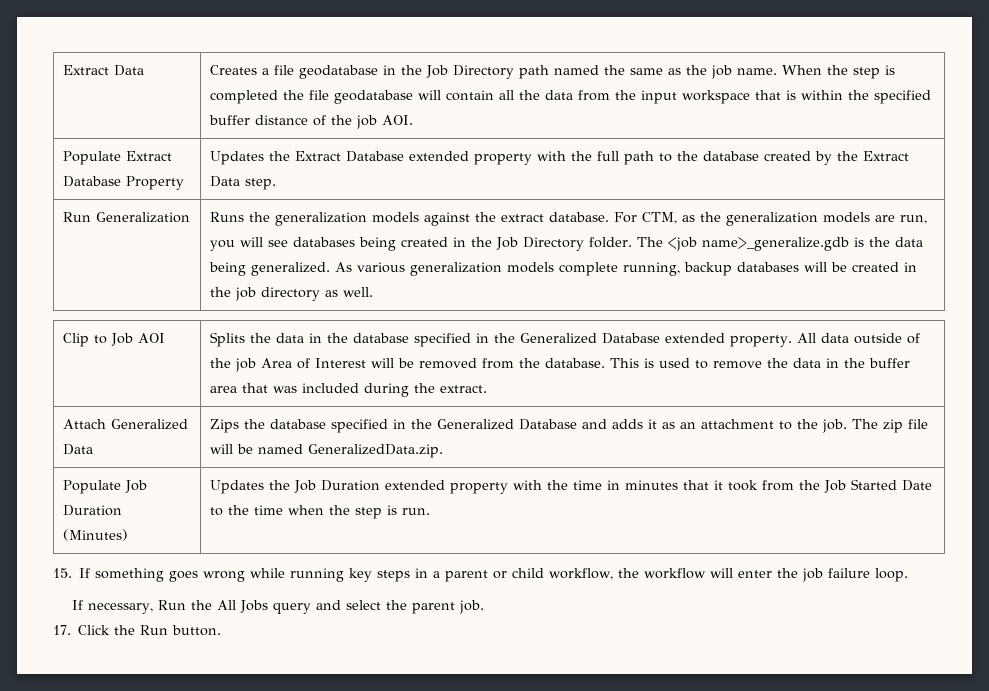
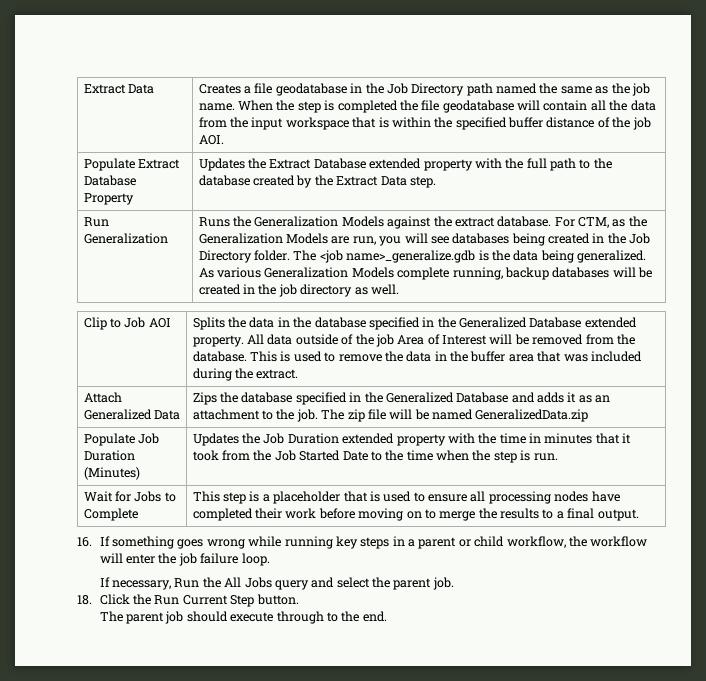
[274,212,419,226] generalization models -> [254,216,384,227] Generalization Models
[725,212,870,226] generalization models -> [198,233,329,244] Generalization Models
[409,262,554,276] generalization models -> [264,267,394,278] Generalization Models
[307,444,443,458] GeneralizedData.zip. -> [475,409,589,422] GeneralizedData.zip
[53,568,72,578] // 15. -> [83,491,176,502] [83,508,138,521] [192,491,620,504] [192,508,639,521] [77,537,92,547] // Wait for Jobs to Complete | This step is a placeholder that is used to ensure all processing nodes have completed their work before moving on to merge the results to a final output. // 16.
[53,625,71,635] 17. -> [77,595,92,605] 18.
(169, 630) none -> [182,595,255,607] Current Step
(222, 630) none -> [99,611,387,624] // The parent job should execute through to the end.

